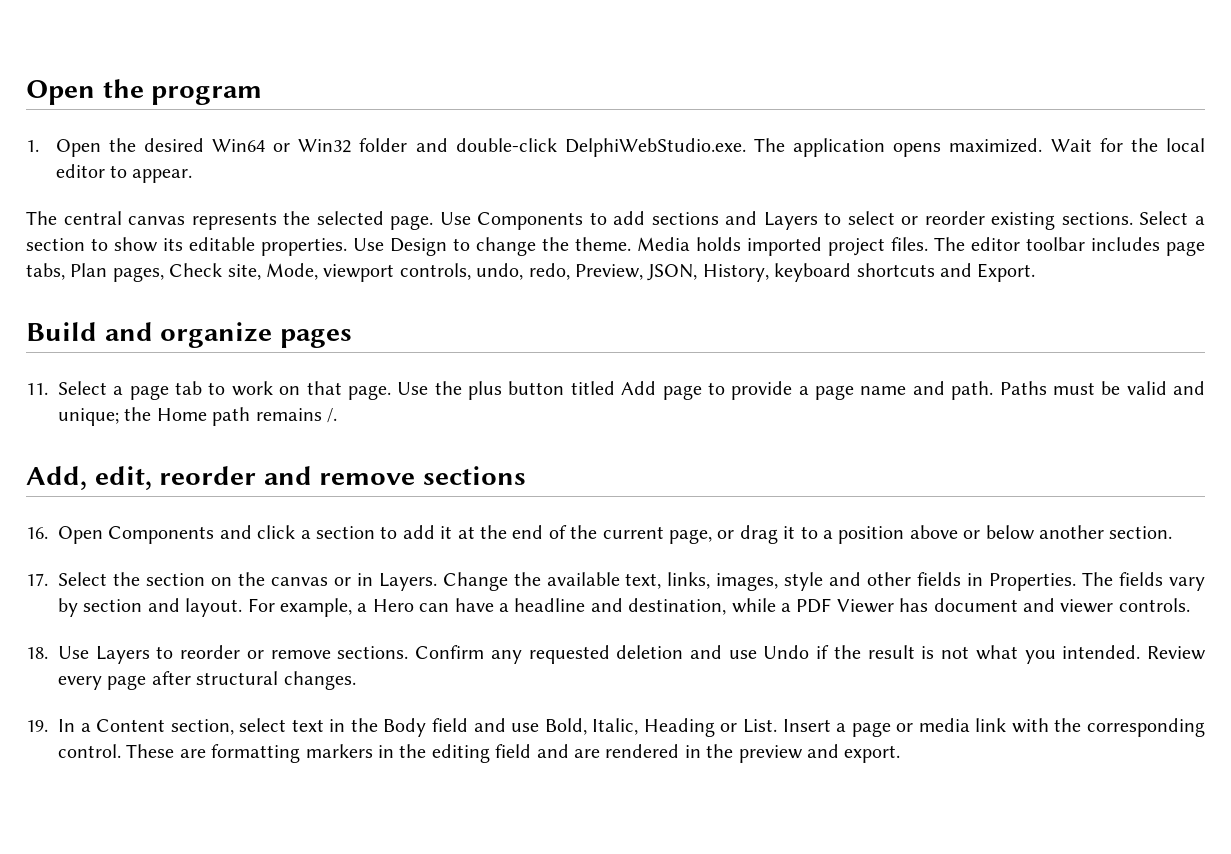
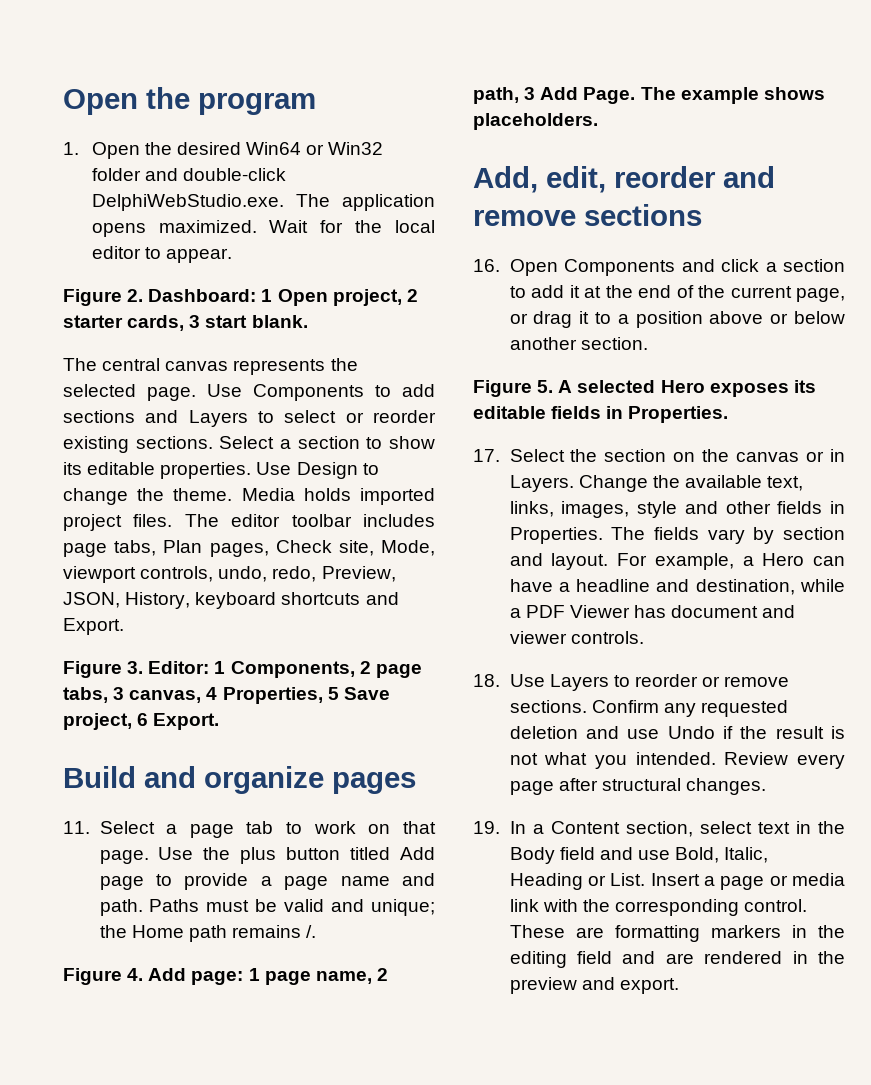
(193, 176) none -> [63,289,418,306] [63,315,308,331] // Figure 2. Dashboard: 1 Open project, 2 starter cards, 3 start blank.
(1036, 272) none -> [63,661,422,678] [63,687,390,704] [63,713,220,730] // Figure 3. Editor: 1 Components, 2 page tabs, 3 canvas, 4 Properties, 5 Save project, 6 Export.
(337, 415) none -> [63,968,388,985] [473,87,825,104] [473,113,598,130] // Figure 4. Add page: 1 page name, 2 path, 3 Add Page. The example shows placeholders.
(1173, 532) none -> [473,380,816,397] [473,406,729,423] // Figure 5. A selected Hero exposes its editable fields in Properties.

